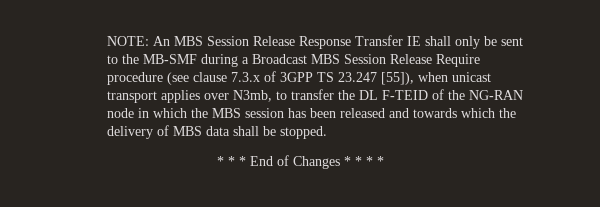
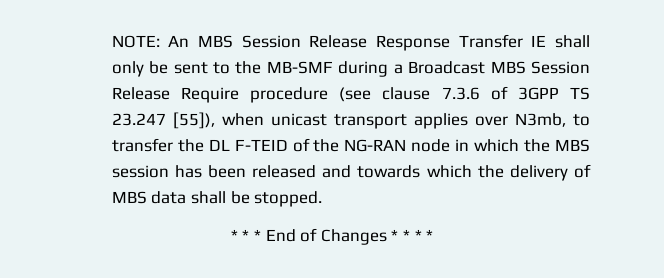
[230,72,260,82] 7.3.x -> [441,87,480,100] 7.3.6

